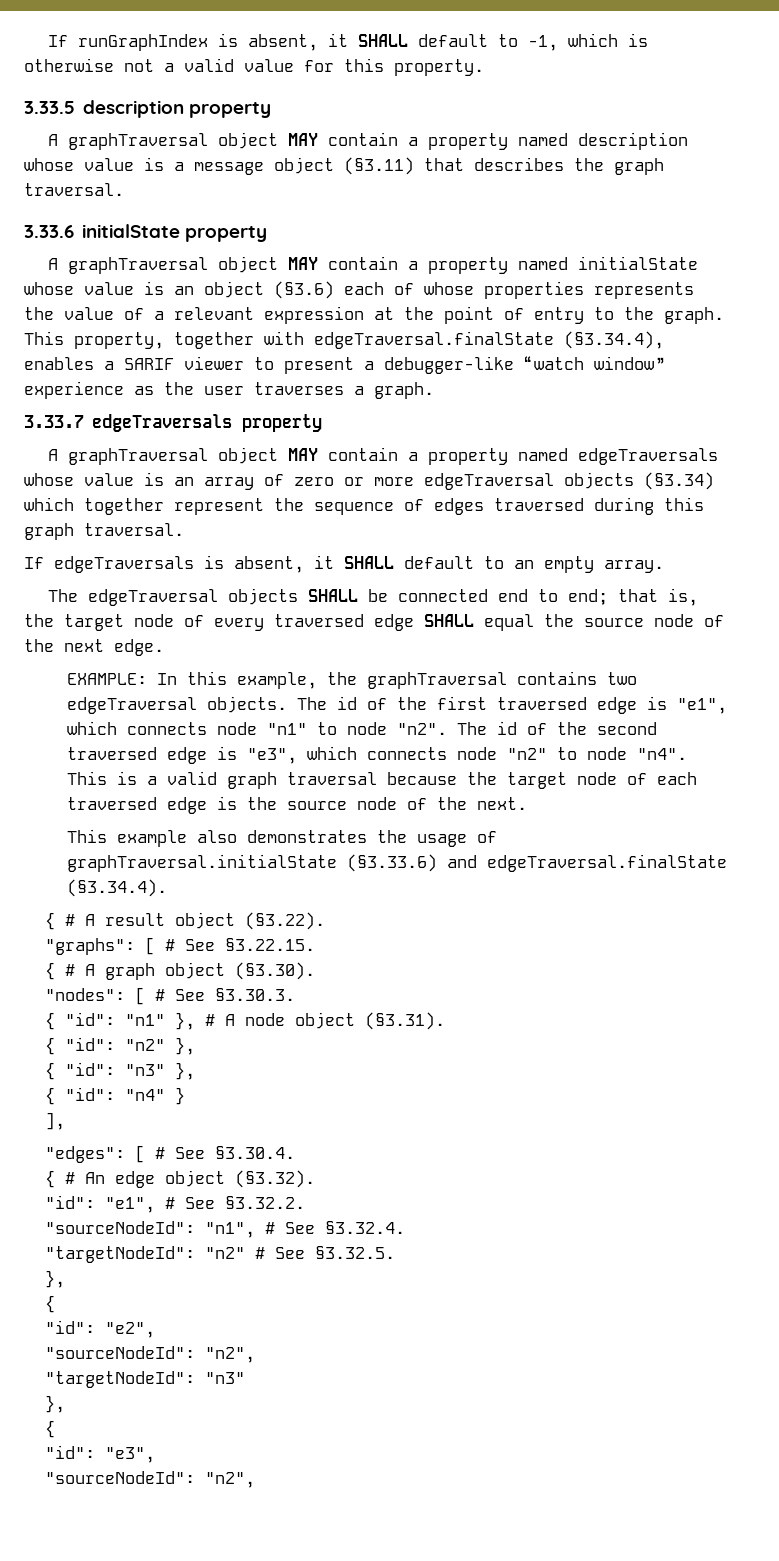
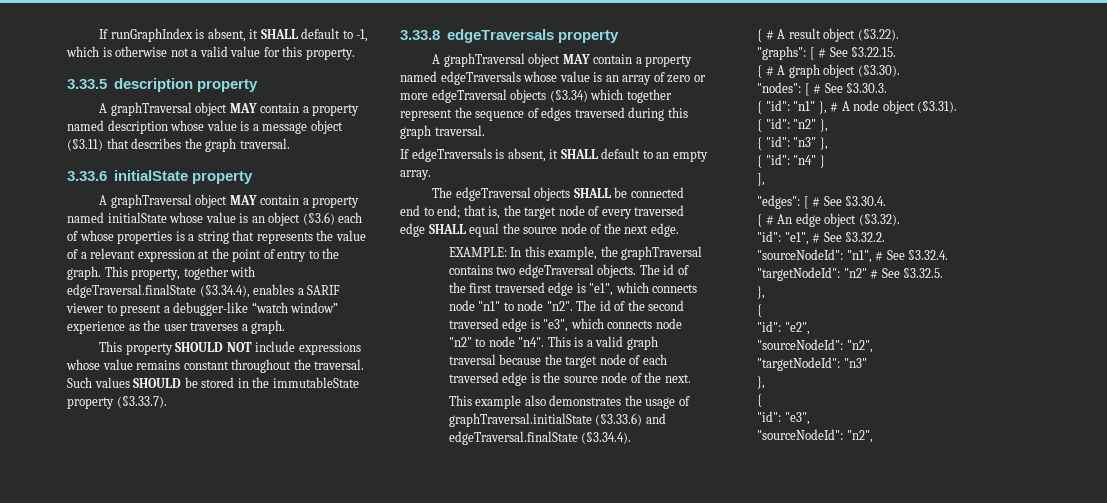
(584, 290) none -> [175,230,255,244] is a string that
[24,415,84,428] 3.33.7 -> [99,341,361,355] [66,359,365,373] [67,377,359,388] [67,396,167,409] [400,30,440,40] This property SHOULD NOT include expressions whose value remains constant throughout the traversal. Such values SHOULD be stored in the immutableState property (§3.33.7). // 3.33.8

